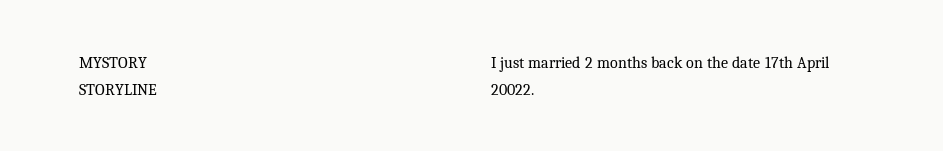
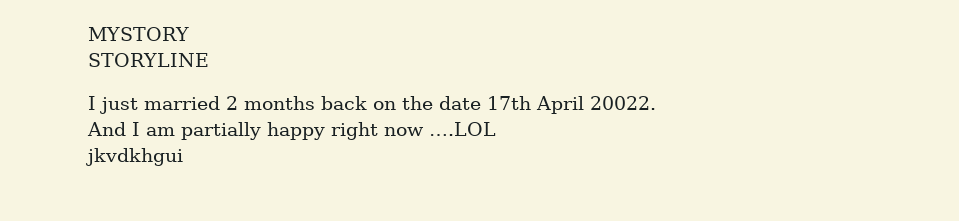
(534, 89) none -> [87,122,496,140] [86,148,183,166] // And I am partially happy right now ….LOL // jkvdkhgui

